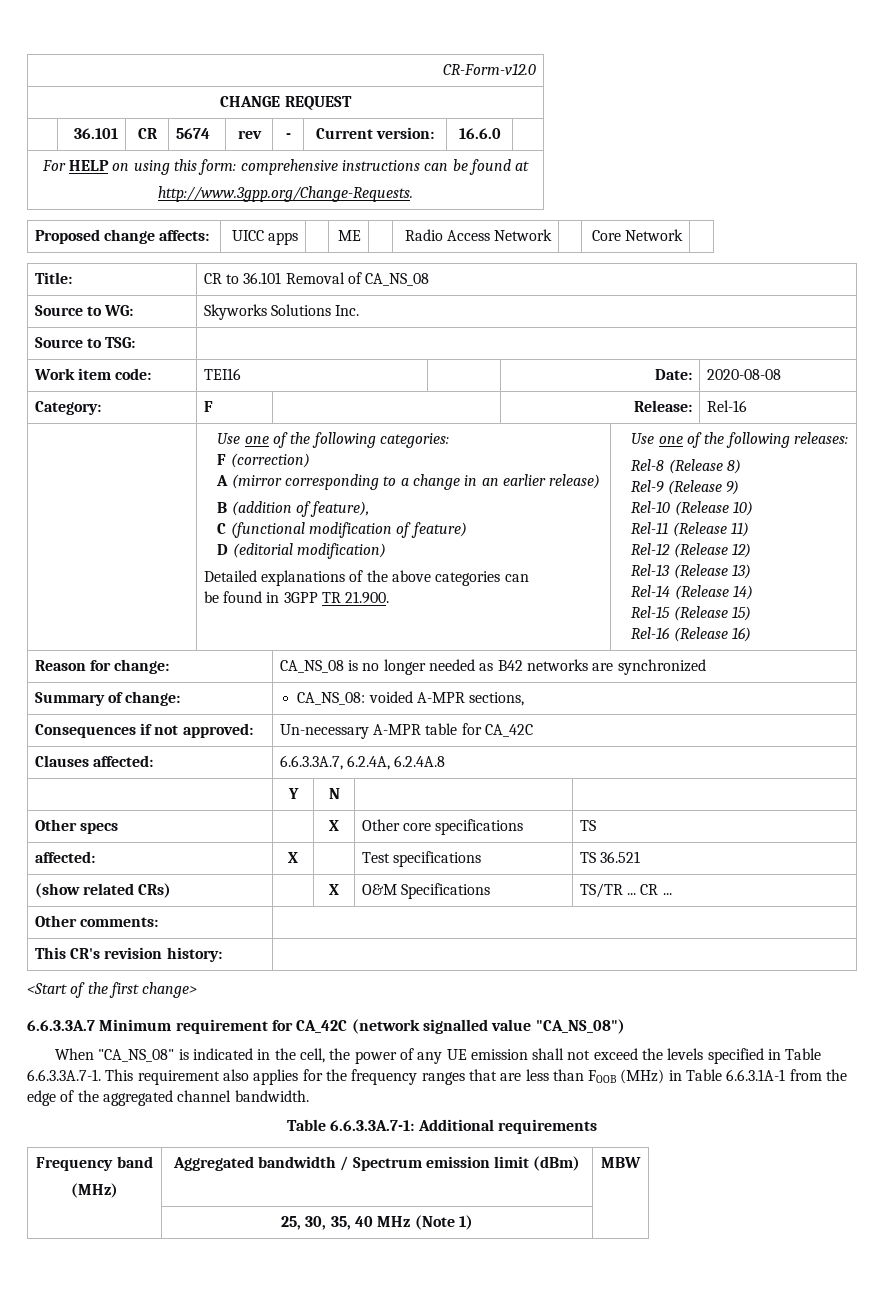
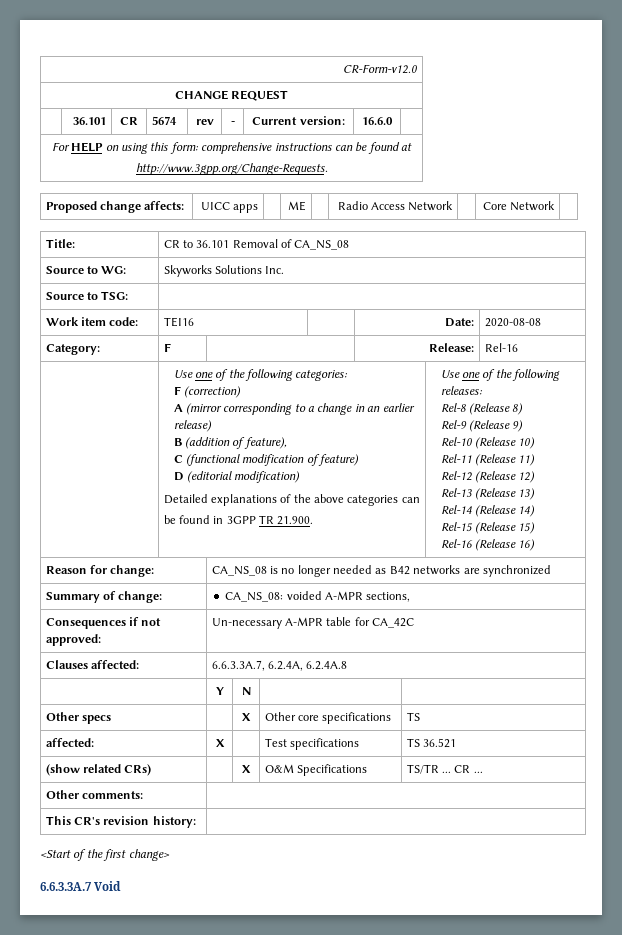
[99,1019,625,1034] [54,1048,822,1064] [27,1069,848,1085] [27,1090,309,1106] [287,1119,597,1134] [36,1156,153,1171] [71,1183,118,1198] [172,1156,581,1171] [601,1157,641,1168] [281,1215,473,1230] Minimum requirement for CA_42C (network signalled value "CA_NS_08") // When "CA_NS_08" is indicated in the cell, the power of any UE emission shall not exceed the levels specified in Table 6.6.3.3A.7-1. This requirement also applies for the frequency ranges that are less than FOOB (MHz) in Table 6.6.3.1A-1 from the edge of the aggregated channel bandwidth. // Table 6.6.3.3A.7-1: Additional requirements // Frequency band // (MHz) | Aggregated bandwidth / Spectrum emission limit (dBm) | MBW // | 25, 30, 35, 40 MHz (Note 1) | -> [94,881,122,891] Void

